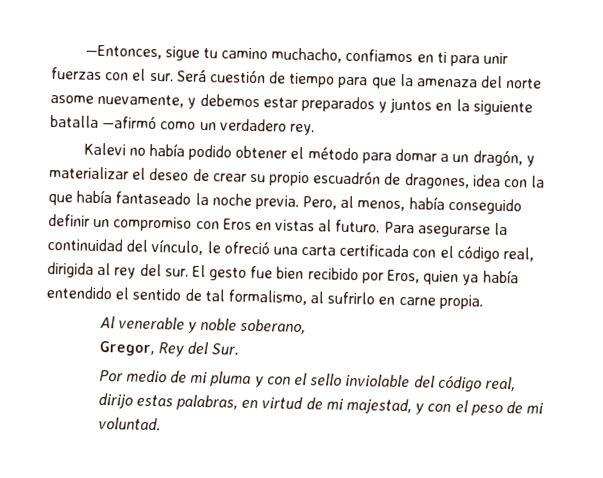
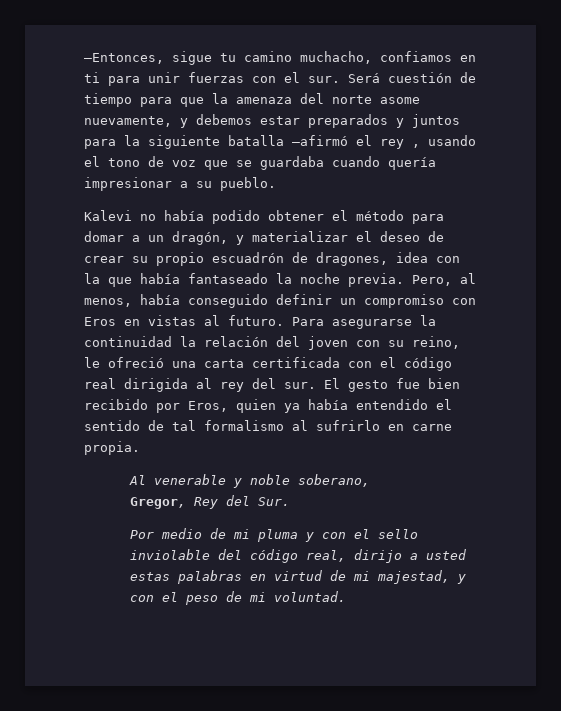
[435,102,453,111] en -> [84,139,116,149] para
[160,118,315,136] como un verdadero rey. -> [356,135,476,149] [84,156,436,170] [84,177,276,191] el rey , usando el tono de voz que se guardaba cuando quería impresionar a su pueblo.
[126,239,204,256] del vínculo, -> [180,336,460,350] la relación del joven con su reino,
[503,247,535,262] real, -> [84,378,116,389] real
[227,289,307,306] formalismo, -> [204,420,284,431] formalismo
[135,394,239,411] estas palabras, -> [409,549,466,560] [129,570,242,584] a usted estas palabras

